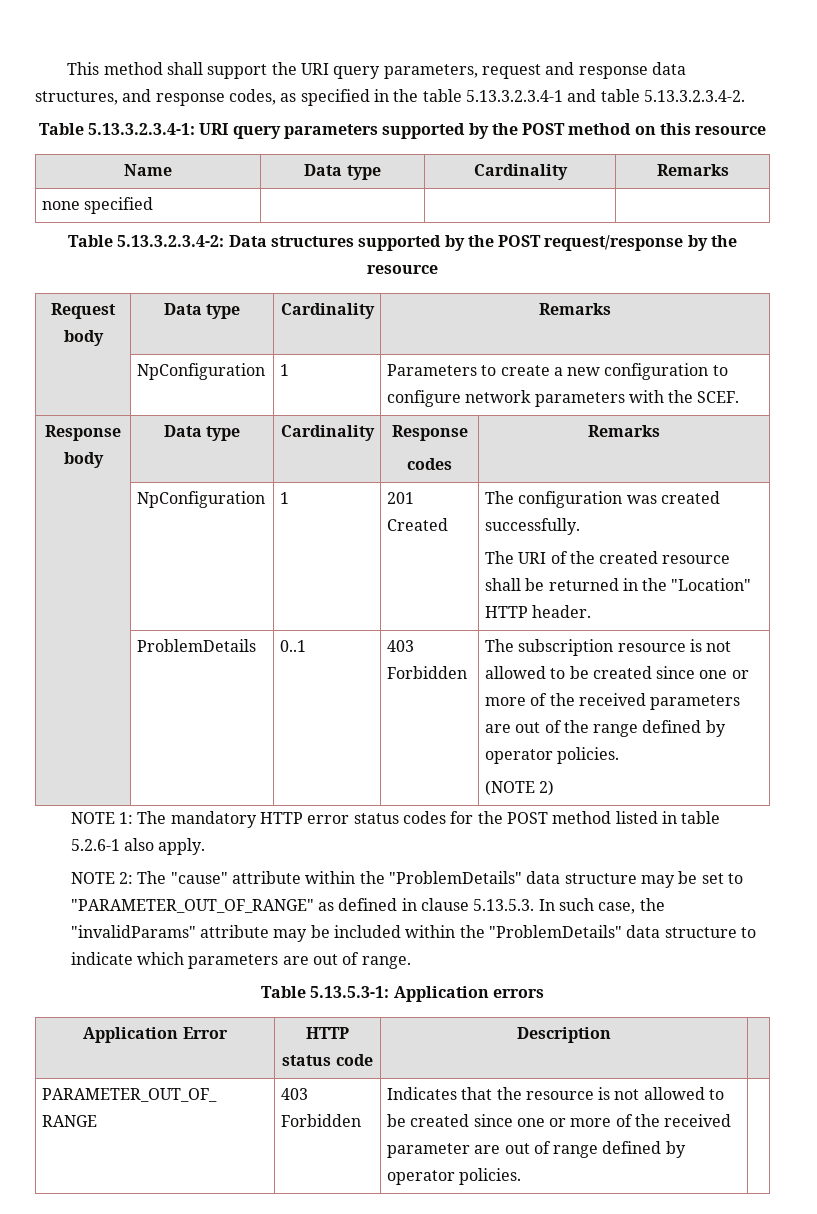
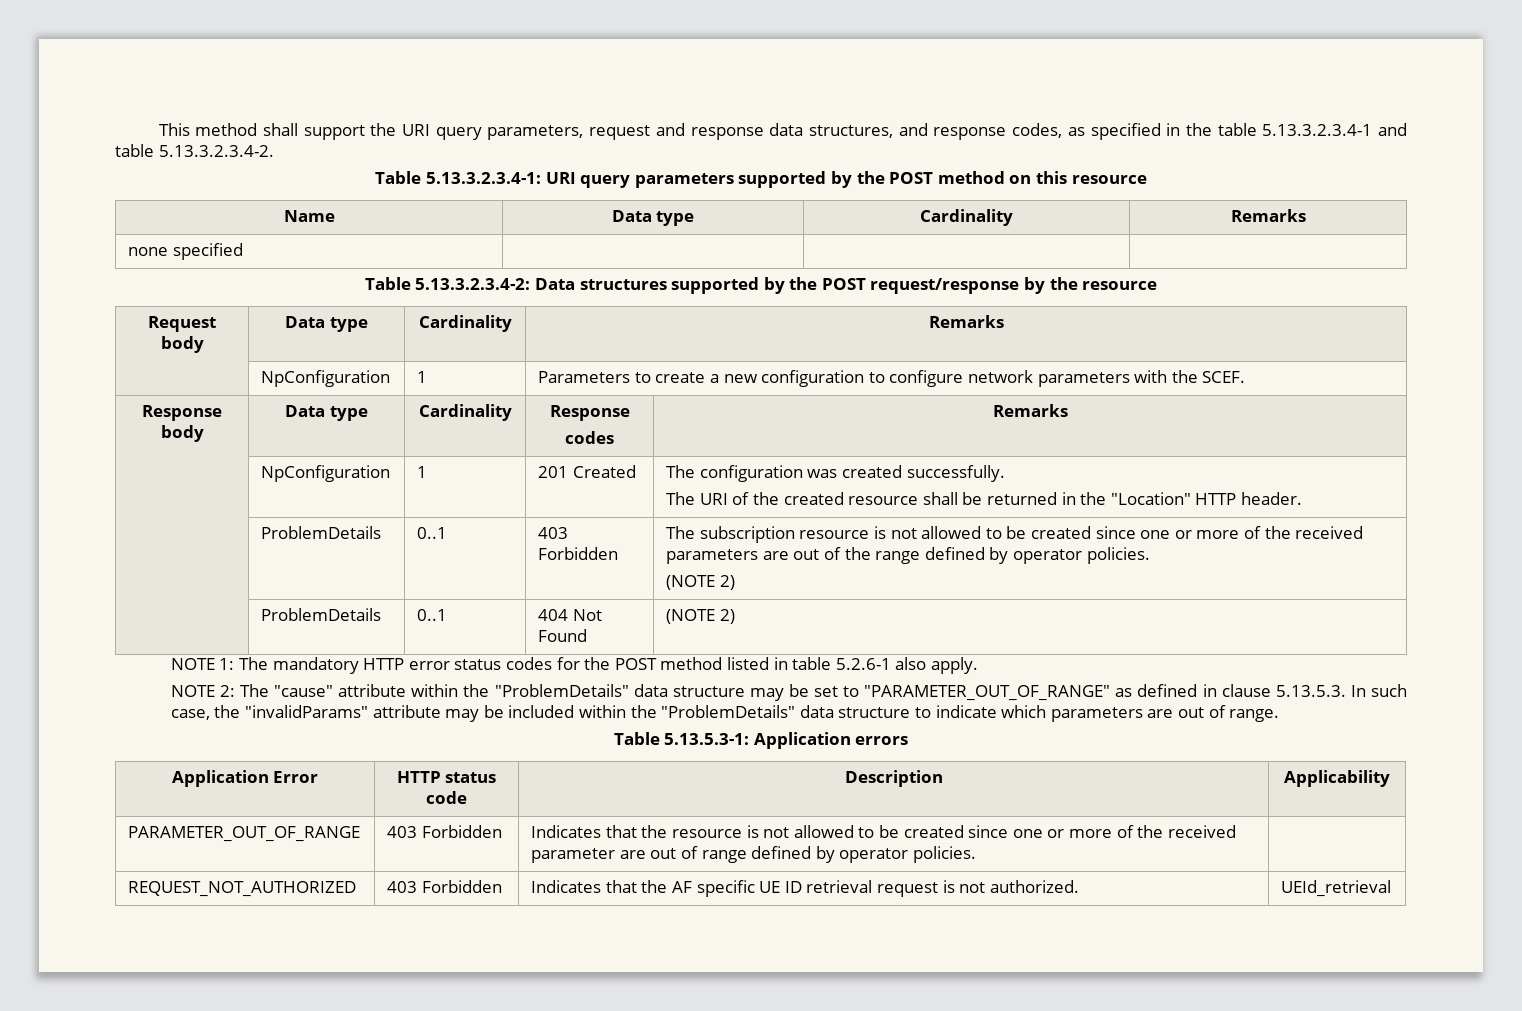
(555, 788) none -> [261,608,382,621] [417,609,448,621] [538,609,602,621] [538,629,588,642] [666,609,735,624] // | ProblemDetails | 0..1 | 404 Not Found | (NOTE 2)
(611, 1035) none -> [1284,770,1390,787] Applicability
(522, 1176) none -> [128,881,357,897] [387,880,502,893] [531,880,1079,897] [1281,880,1392,897] // REQUEST_NOT_AUTHORIZED | 403 Forbidden | Indicates that the AF specific UE ID retrieval request is not authorized. | UEId_retrieval

